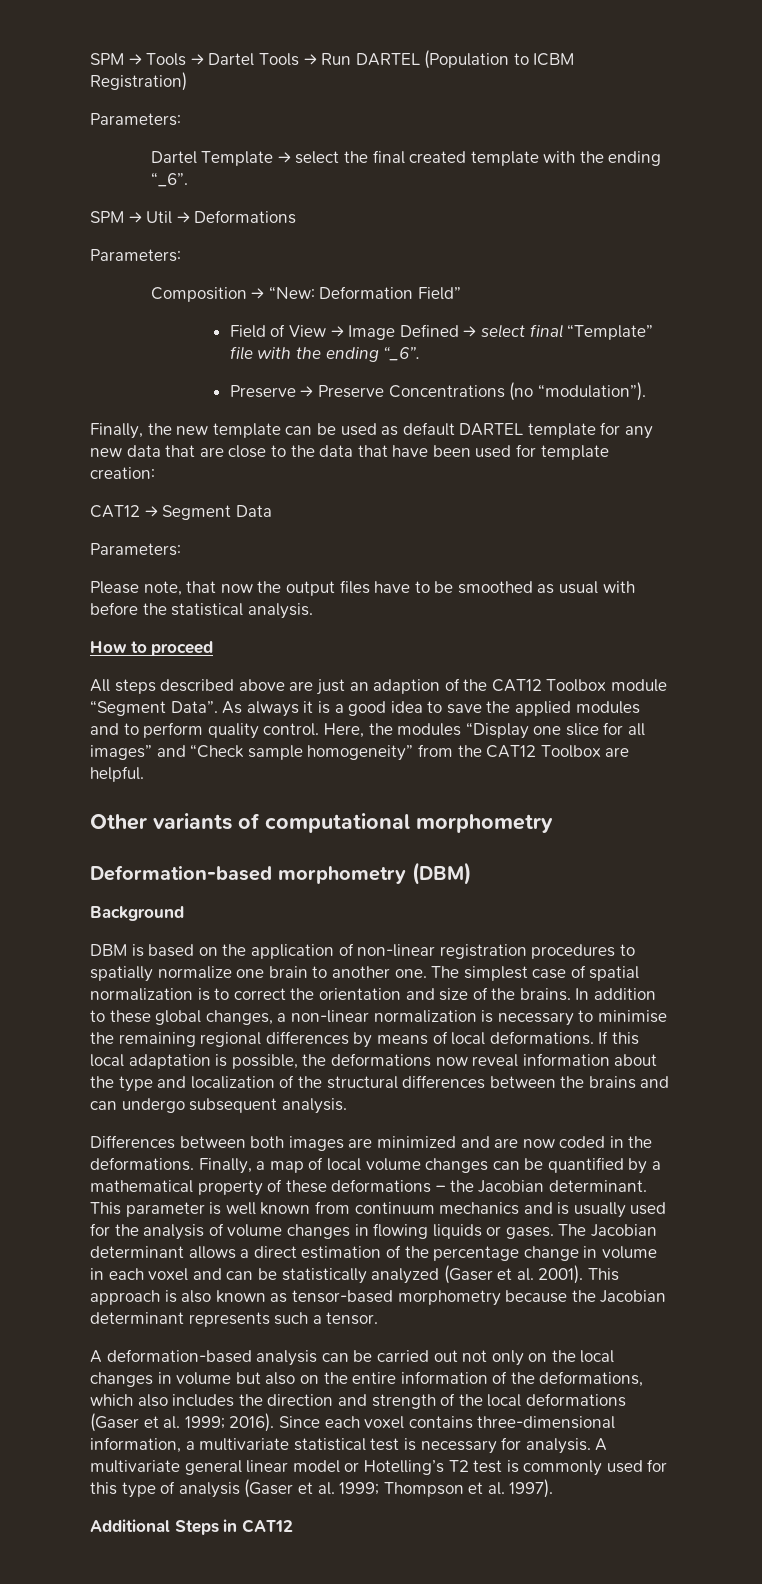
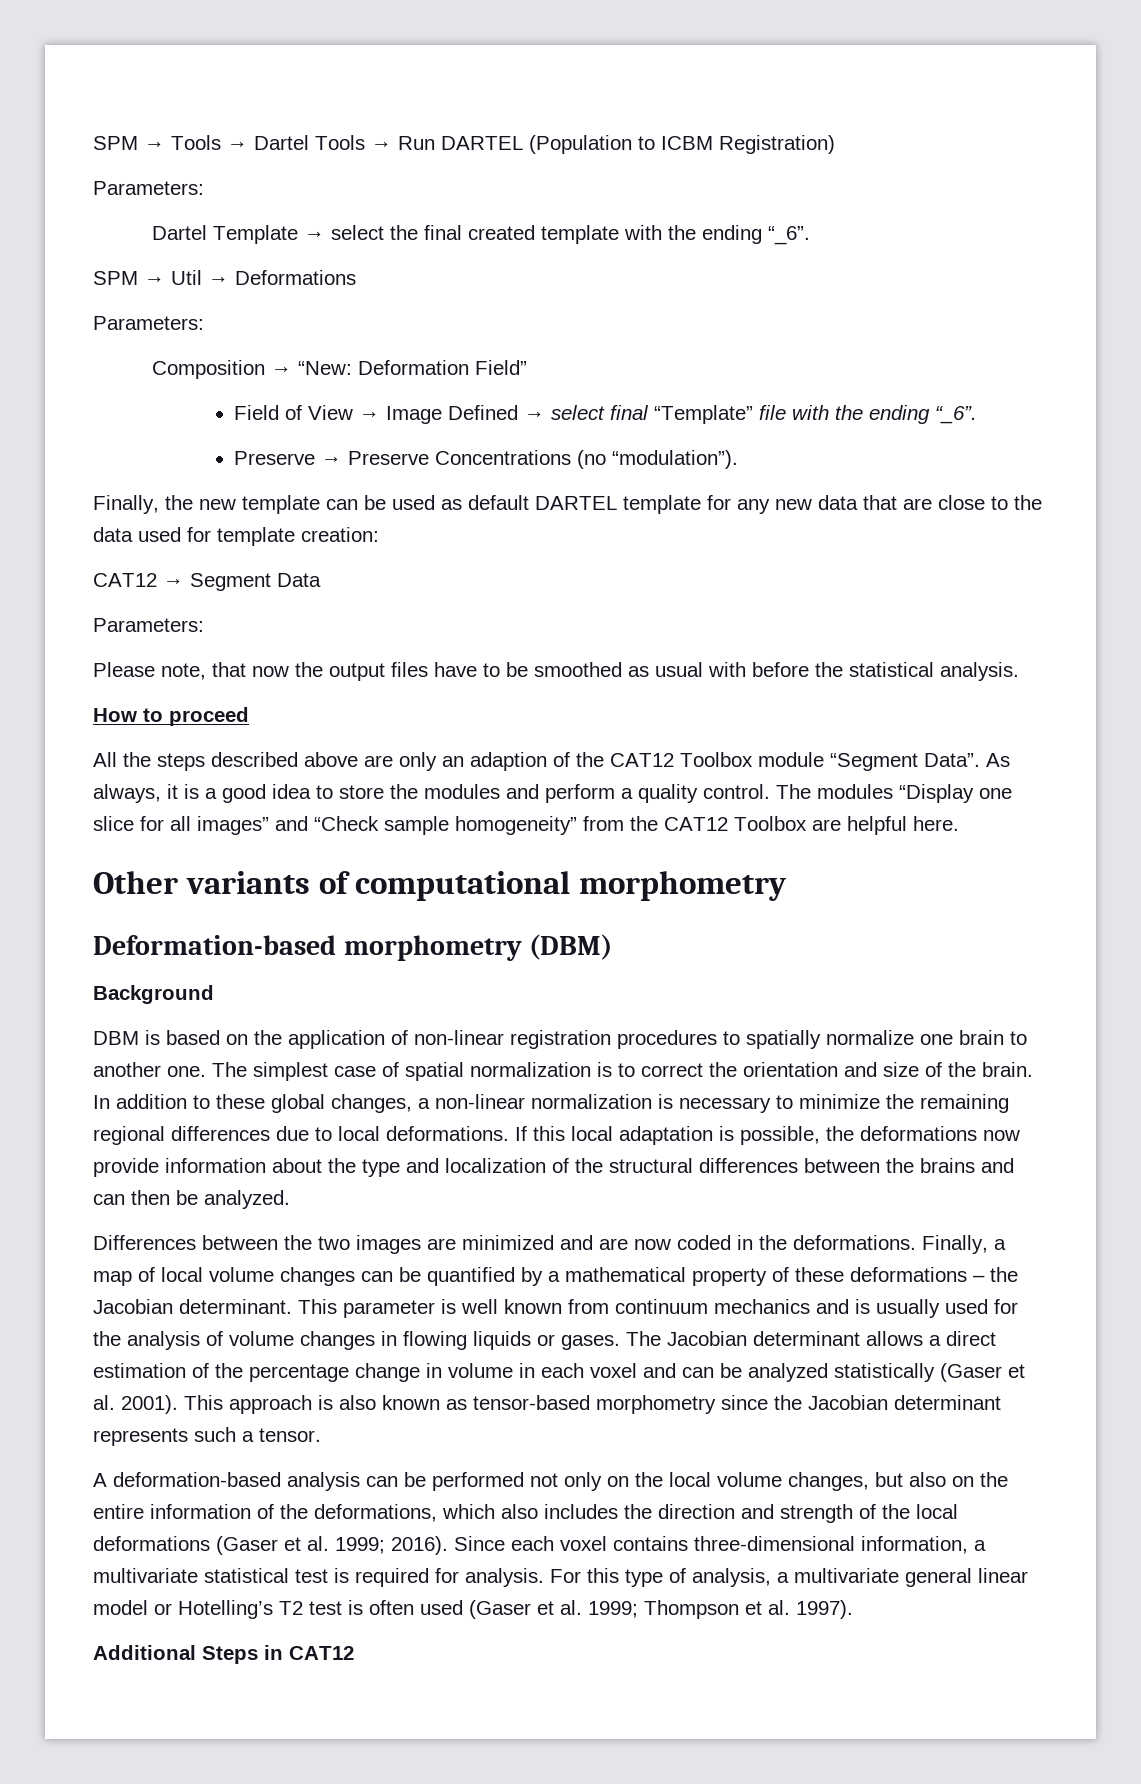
[357,445,471,457] that have been -> (133, 534) none
(110, 685) none -> [123,752,151,767] the
[315,679,345,695] just -> [399,752,437,771] only
[246,701,299,717] always -> [93,784,161,803] always,
[446,701,640,716] [90,722,393,739] save the applied modules and to perform quality control. Here, the -> [339,784,811,803] store the modules and perform a quality control. The
[90,766,144,782] helpful. -> [847,816,959,835] helpful here.
[519,988,571,1001] brains. -> [982,1062,1033,1077] brain.
[597,1010,667,1023] minimise -> [799,1094,880,1109] minimize
[353,1031,448,1048] by means of -> [276,1126,332,1141] due to
[472,1054,519,1067] reveal -> [93,1158,159,1177] provide
[121,1098,347,1114] undergo subsequent analysis. -> [131,1190,290,1209] then be analyzed.
[250,1136,285,1148] both -> [284,1235,350,1250] the two
[281,1268,440,1284] statistically analyzed -> [748,1363,935,1382] analyzed statistically
[505,1290,568,1303] because -> [721,1395,768,1410] since
[376,1350,458,1362] carried out -> [432,1472,524,1491] performed
[90,1372,232,1387] changes in volume -> [717,1472,869,1491] volume changes,
[420,1440,497,1454] necessary -> [355,1568,429,1587] required
[595,1438,608,1451] A -> [550,1568,789,1587] For this type of analysis, a
[523,1459,668,1476] [90,1481,240,1498] commonly used for this type of analysis -> [369,1600,463,1615] often used

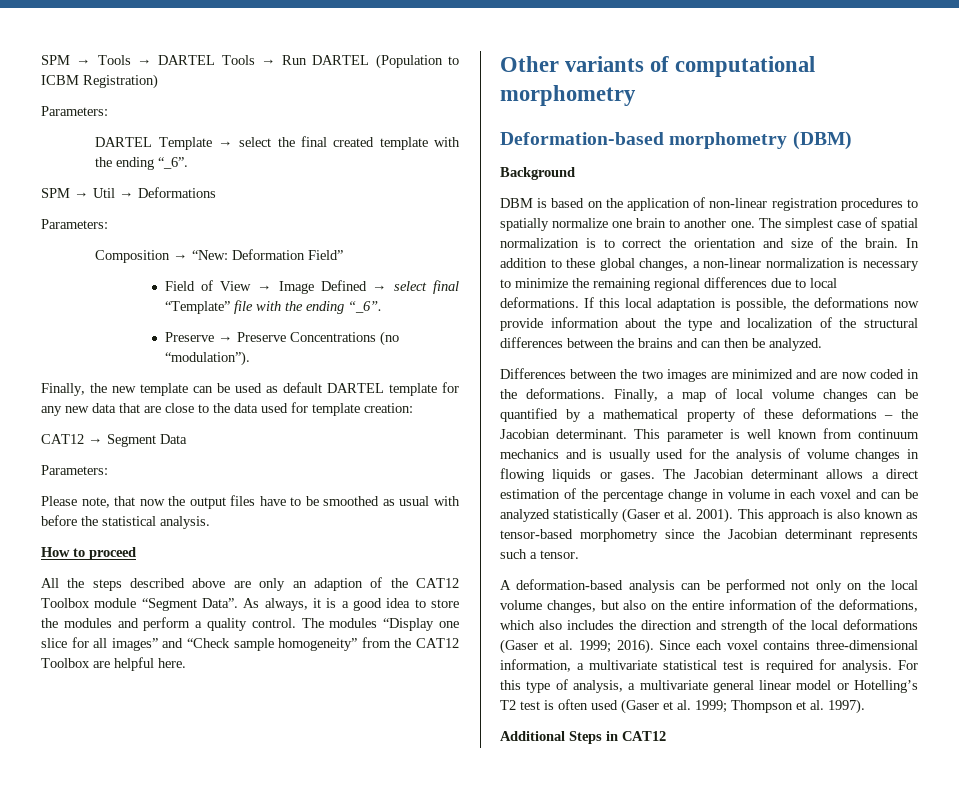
[254,135,309,150] Dartel -> [158,55,216,65] DARTEL
[152,225,208,240] Dartel -> [95,137,153,147] DARTEL

